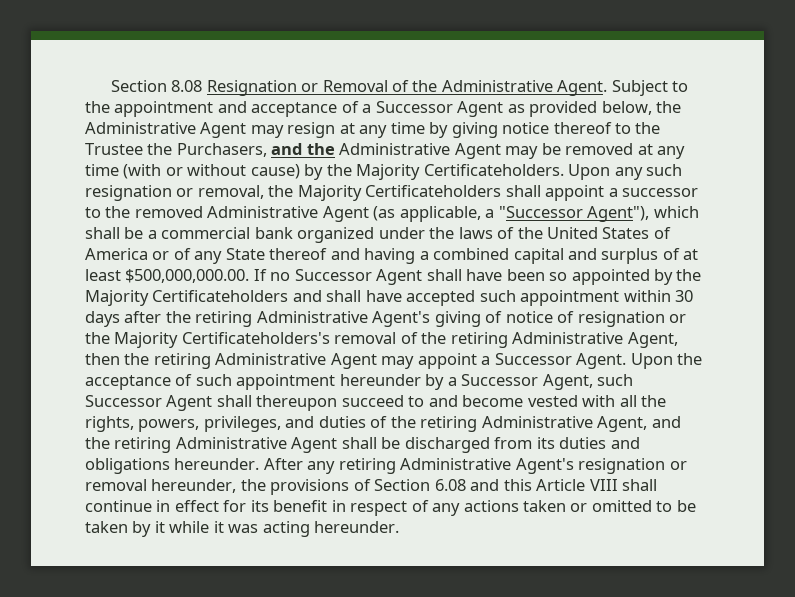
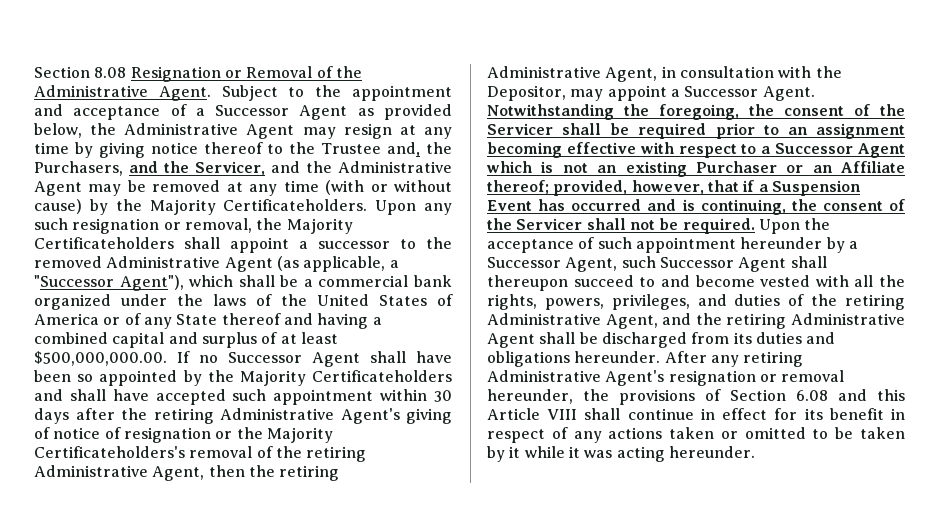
(143, 149) none -> [387,142,421,157] and,
(335, 149) none -> [195,161,332,176] Servicer, and the
[330,353,377,369] Agent -> [605,66,842,82] [487,85,566,101] Agent, in consultation with the Depositor,
(627, 361) none -> [487,104,905,120] [487,123,905,139] [487,142,905,158] [486,161,905,177] [487,180,861,196] [487,199,905,215] [487,218,755,234] Notwithstanding the foregoing, the consent of the Servicer shall be required prior to an assignment becoming effective with respect to a Successor Agent which is not an existing Purchaser or an Affiliate thereof; provided, however, that if a Suspension Event has occurred and is continuing, the consent of the Servicer shall not be required.

